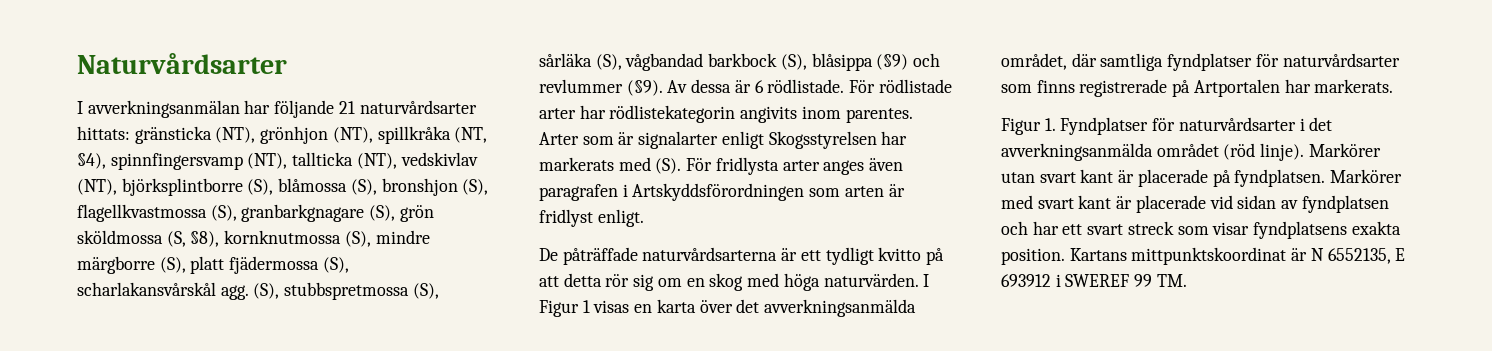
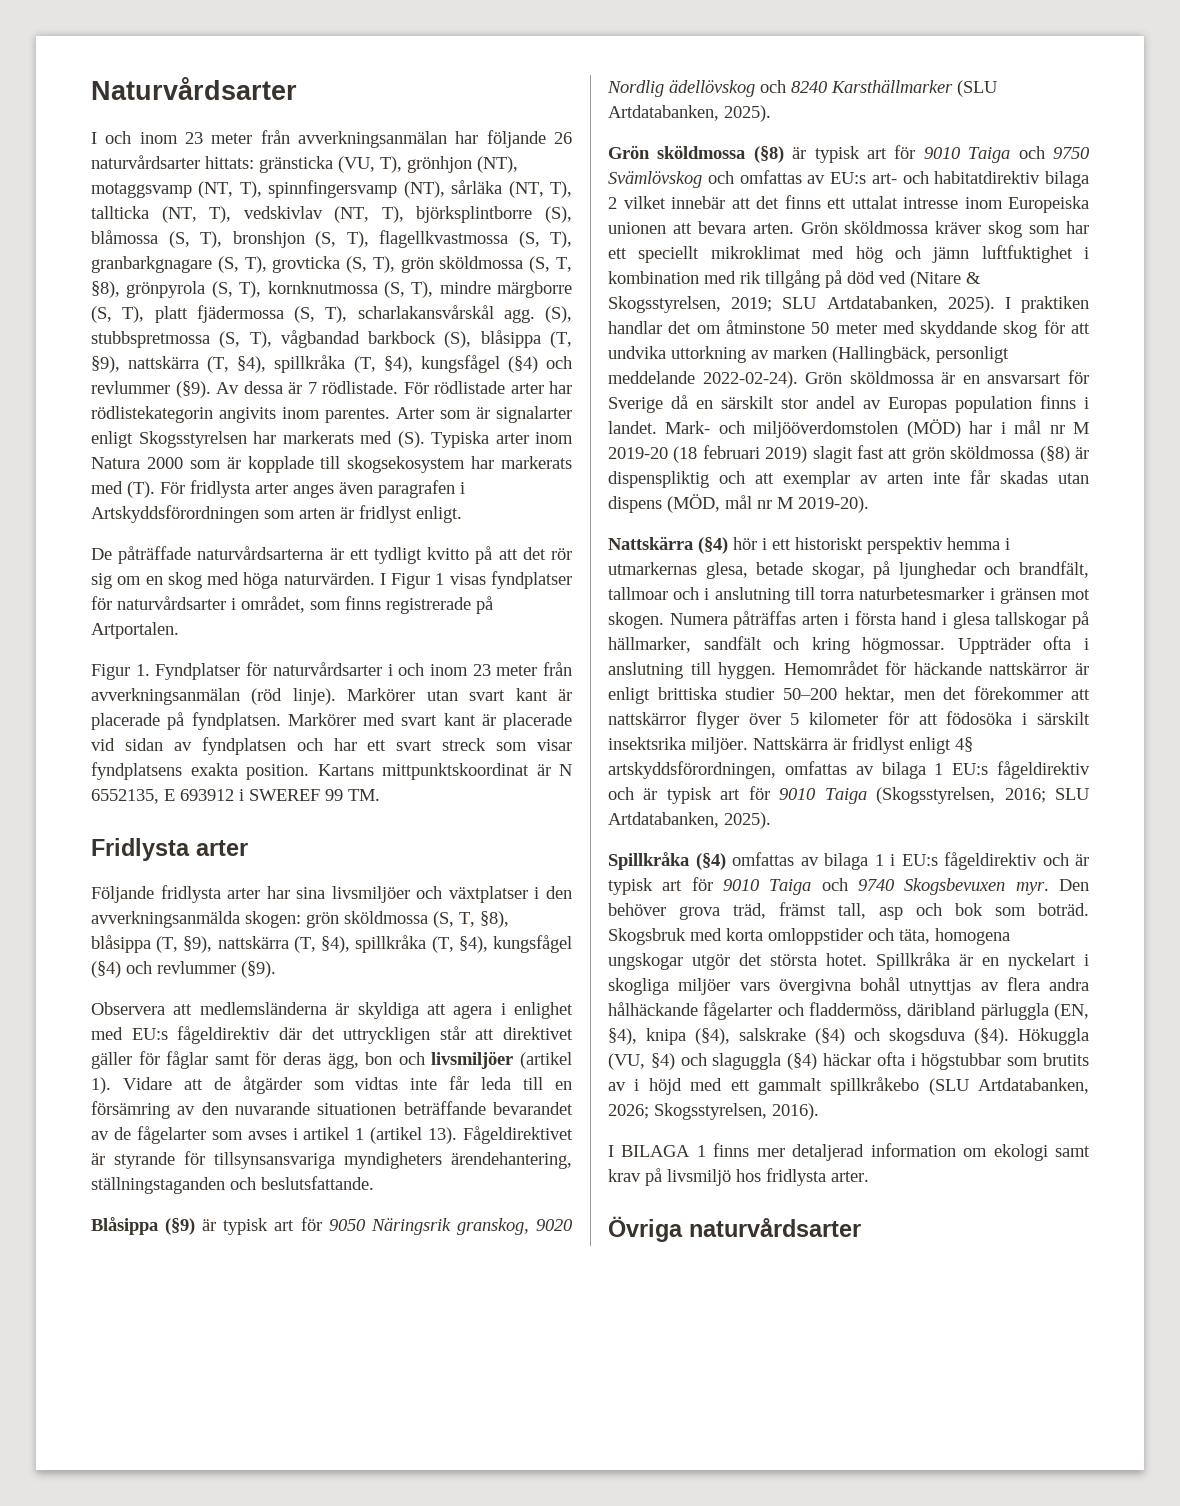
(83, 107) none -> [105,130,290,144] och inom 23 meter från
[338,101,355,114] 21 -> [554,132,572,144] 26
[215,126,488,144] [77,152,478,170] [77,178,489,196] [77,204,434,222] [77,230,430,247] [77,256,349,274] (NT), grönhjon (NT), spillkråka (NT, §4), spinnfingersvamp (NT), tallticka (NT), vedskivlav (NT), björksplintborre (S), blåmossa (S), bronshjon (S), flagellkvastmossa (S), granbarkgnagare (S), grön sköldmossa (S, §8), kornknutmossa (S), mindre märgborre (S), platt fjädermossa (S), -> [338,156,518,173] [91,180,572,198] [91,206,572,223] [91,230,572,248] [91,256,572,273] [91,281,572,298] [91,305,348,323] (VU, T), grönhjon (NT), motaggsvamp (NT, T), spinnfingersvamp (NT), sårläka (NT, T), tallticka (NT, T), vedskivlav (NT, T), björksplintborre (S), blåmossa (S, T), bronshjon (S, T), flagellkvastmossa (S, T), granbarkgnagare (S, T), grovticka (S, T), grön sköldmossa (S, T, §8), grönpyrola (S, T), kornknutmossa (S, T), mindre märgborre (S, T), platt fjädermossa (S, T),
[412,283,439,299] [539,53,622,70] (S), sårläka (S), -> [219,331,272,348] (S, T),
[876,54,909,70] (§9) -> [550,331,572,348] [91,355,538,373] (T, §9), nattskärra (T, §4), spillkråka (T, §4), kungsfågel (§4)
[754,80,764,93] 6 -> [307,382,317,394] 7
(682, 166) none -> [431,431,573,448] [91,456,572,473] [91,481,155,498] Typiska arter inom Natura 2000 som är kopplade till skogsekosystem har markerats med (T).
[563,273,602,287] detta -> [522,547,546,560] det
[634,299,917,317] [1001,53,1164,71] en karta över det avverkningsanmälda området, där samtliga -> (486, 579) none
(1400, 60) none -> [231,596,305,613] i området,
[1193,79,1394,97] Artportalen har markerats. -> [91,622,179,639] Artportalen.
[1309,117,1333,131] [1001,143,1219,161] det avverkningsanmälda området -> [398,662,572,676] [91,688,240,705] och inom 23 meter från avverkningsanmälan
(1187, 280) none -> [91,838,248,861] [91,885,572,903] [91,911,509,928] [91,935,572,953] [91,961,276,978] [91,1002,573,1019] [91,1026,573,1044] [91,1051,572,1069] [91,1076,573,1094] [91,1101,573,1119] [91,1126,573,1144] [91,1151,572,1169] [91,1176,374,1194] [91,1217,573,1235] [607,80,997,97] [608,105,771,122] [608,145,1090,163] [608,170,1089,188] [608,195,1089,213] [608,221,1089,238] [608,245,1089,263] [608,270,981,288] [608,296,1089,313] [608,320,1090,338] [608,346,1009,363] [608,370,1089,388] [608,395,1089,413] [608,419,1089,438] [608,445,1089,463] [608,470,1089,488] [608,494,869,513] [608,536,1010,554] [608,561,1089,579] [608,587,1090,604] [608,611,1089,629] [608,636,1089,654] [608,661,1089,679] [608,686,1090,704] [608,711,1090,729] [608,736,973,754] [608,761,1090,779] [608,786,1089,804] [608,812,771,829] [608,852,1089,870] [608,877,1089,895] [608,902,1089,920] [608,928,1010,945] [608,952,1089,970] [608,977,1089,995] [608,1002,1089,1020] [608,1028,1089,1045] [608,1052,1089,1070] [608,1077,1089,1095] [608,1103,819,1120] [608,1143,1090,1161] [608,1168,869,1186] [608,1216,861,1242] // Fridlysta arter // Följande fridlysta arter har sina livsmiljöer och växtplatser i den avverkningsanmälda skogen: grön sköldmossa (S, T, §8), blåsippa (T, §9), nattskärra (T, §4), spillkråka (T, §4), kungsfågel (§4) och revlummer (§9). // Observera att medlemsländerna är skyldiga att agera i enlighet med EU:s fågeldirektiv där det uttryckligen står att direktivet gäller för fåglar samt för deras ägg, bon och livsmiljöer (artikel 1). Vidare att de åtgärder som vidtas inte får leda till en försämring av den nuvarande situationen beträffande bevarandet av de fågelarter som avses i artikel 1 (artikel 13). Fågeldirektivet är styrande för tillsynsansvariga myndigheters ärendehantering, ställningstaganden och beslutsfattande. // Blåsippa (§9) är typisk art för 9050 Näringsrik granskog, 9020 Nordlig ädellövskog och 8240 Karsthällmarker (SLU Artdatabanken, 2025). // Grön sköldmossa (§8) är typisk art för 9010 Taiga och 9750 Svämlövskog och omfattas av EU:s art- och habitatdirektiv bilaga 2 vilket innebär att det finns ett uttalat intresse inom Europeiska unionen att bevara arten. Grön sköldmossa kräver skog som har ett speciellt mikroklimat med hög och jämn luftfuktighet i kombination med rik tillgång på död ved (Nitare & Skogsstyrelsen, 2019; SLU Artdatabanken, 2025). I praktiken handlar det om åtminstone 50 meter med skyddande skog för att undvika uttorkning av marken (Hallingbäck, personligt meddelande 2022-02-24). Grön sköldmossa är en ansvarsart för Sverige då en särskilt stor andel av Europas population finns i landet. Mark- och miljööverdomstolen (MÖD) har i mål nr M 2019-20 (18 februari 2019) slagit fast att grön sköldmossa (§8) är dispenspliktig och att exemplar av arten inte får skadas utan dispens (MÖD, mål nr M 2019-20). // Nattskärra (§4) hör i ett historiskt perspektiv hemma i utmarkernas glesa, betade skogar, på ljunghedar och brandfält, tallmoar och i anslutning till torra naturbetesmarker i gränsen mot skogen. Numera påträffas arten i första hand i glesa tallskogar på hällmarker, sandfält och kring högmossar. Uppträder ofta i anslutning till hyggen. Hemområdet för häckande nattskärror är enligt brittiska studier 50–200 hektar, men det förekommer att nattskärror flyger över 5 kilometer för att födosöka i särskilt insektsrika miljöer. Nattskärra är fridlyst enligt 4§ artskyddsförordningen, omfattas av bilaga 1 EU:s fågeldirektiv och är typisk art för 9010 Taiga (Skogsstyrelsen, 2016; SLU Artdatabanken, 2025). // Spillkråka (§4) omfattas av bilaga 1 i EU:s fågeldirektiv och är typisk art för 9010 Taiga och 9740 Skogsbevuxen myr. Den behöver grova träd, främst tall, asp och bok som boträd. Skogsbruk med korta omloppstider och täta, homogena ungskogar utgör det största hotet. Spillkråka är en nyckelart i skogliga miljöer vars övergivna bohål utnyttjas av flera andra hålhäckande fågelarter och fladdermöss, däribland pärluggla (EN, §4), knipa (§4), salskrake (§4) och skogsduva (§4). Hökuggla (VU, §4) och slaguggla (§4) häckar ofta i högstubbar som brutits av i höjd med ett gammalt spillkråkebo (SLU Artdatabanken, 2026; Skogsstyrelsen, 2016). // I BILAGA 1 finns mer detaljerad information om ekologi samt krav på livsmiljö hos fridlysta arter. // Övriga naturvårdsarter

